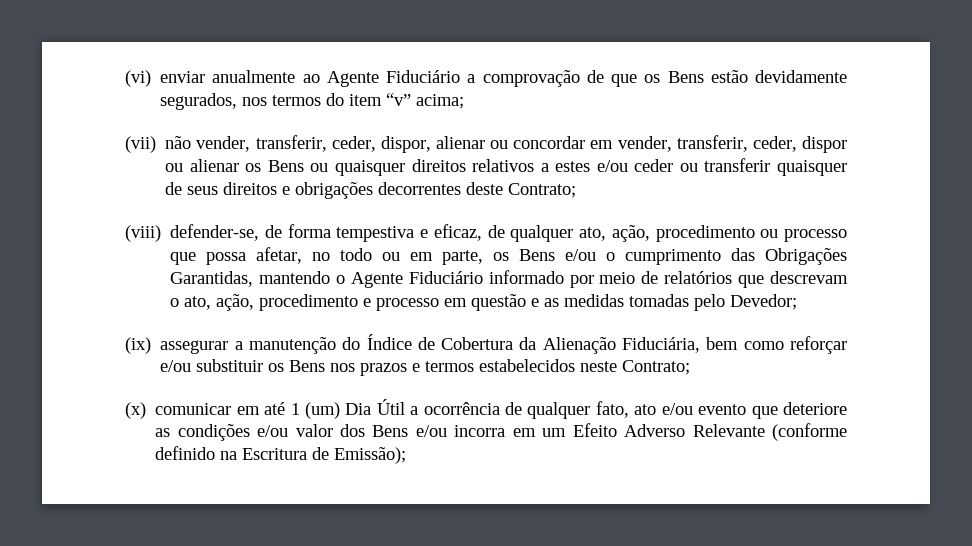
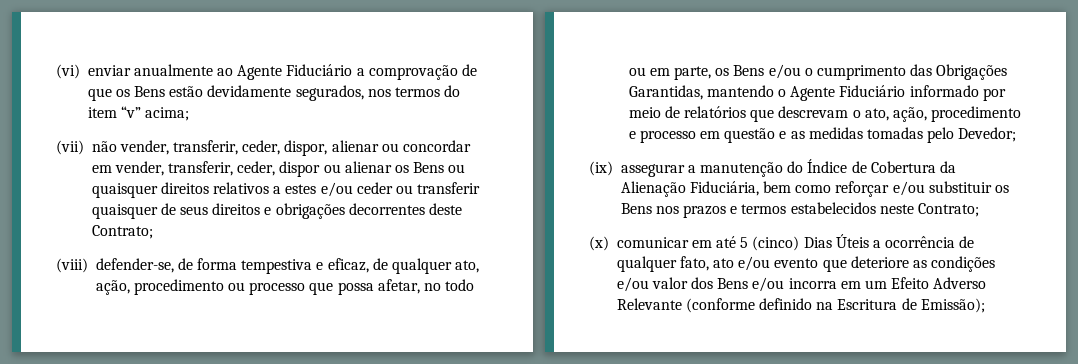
[290,399,405,419] 1 (um) Dia Útil -> [740,234,869,251] 5 (cinco) Dias Úteis

